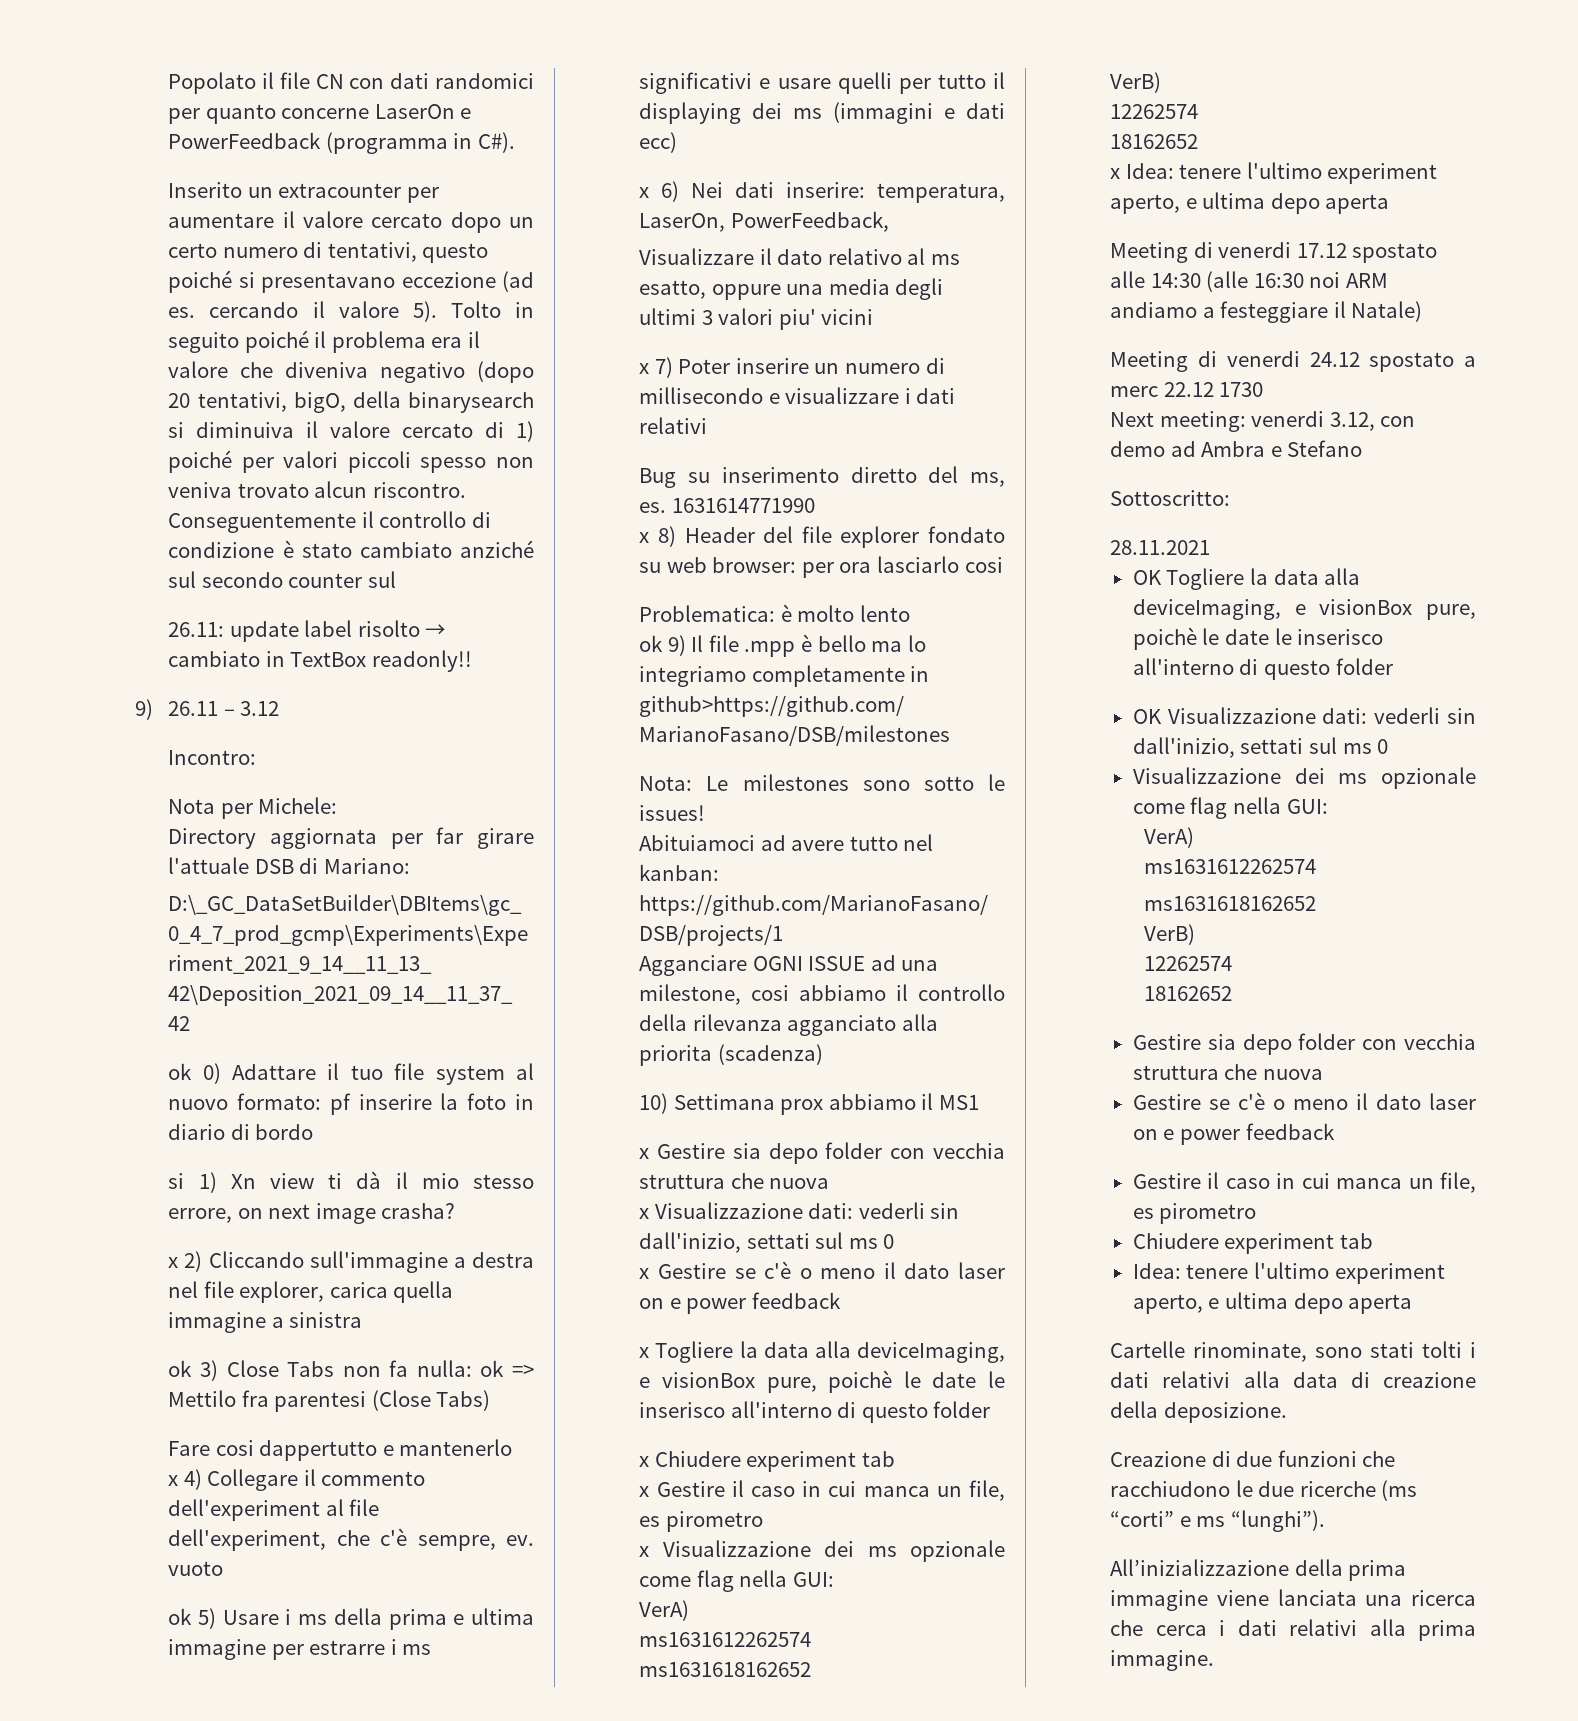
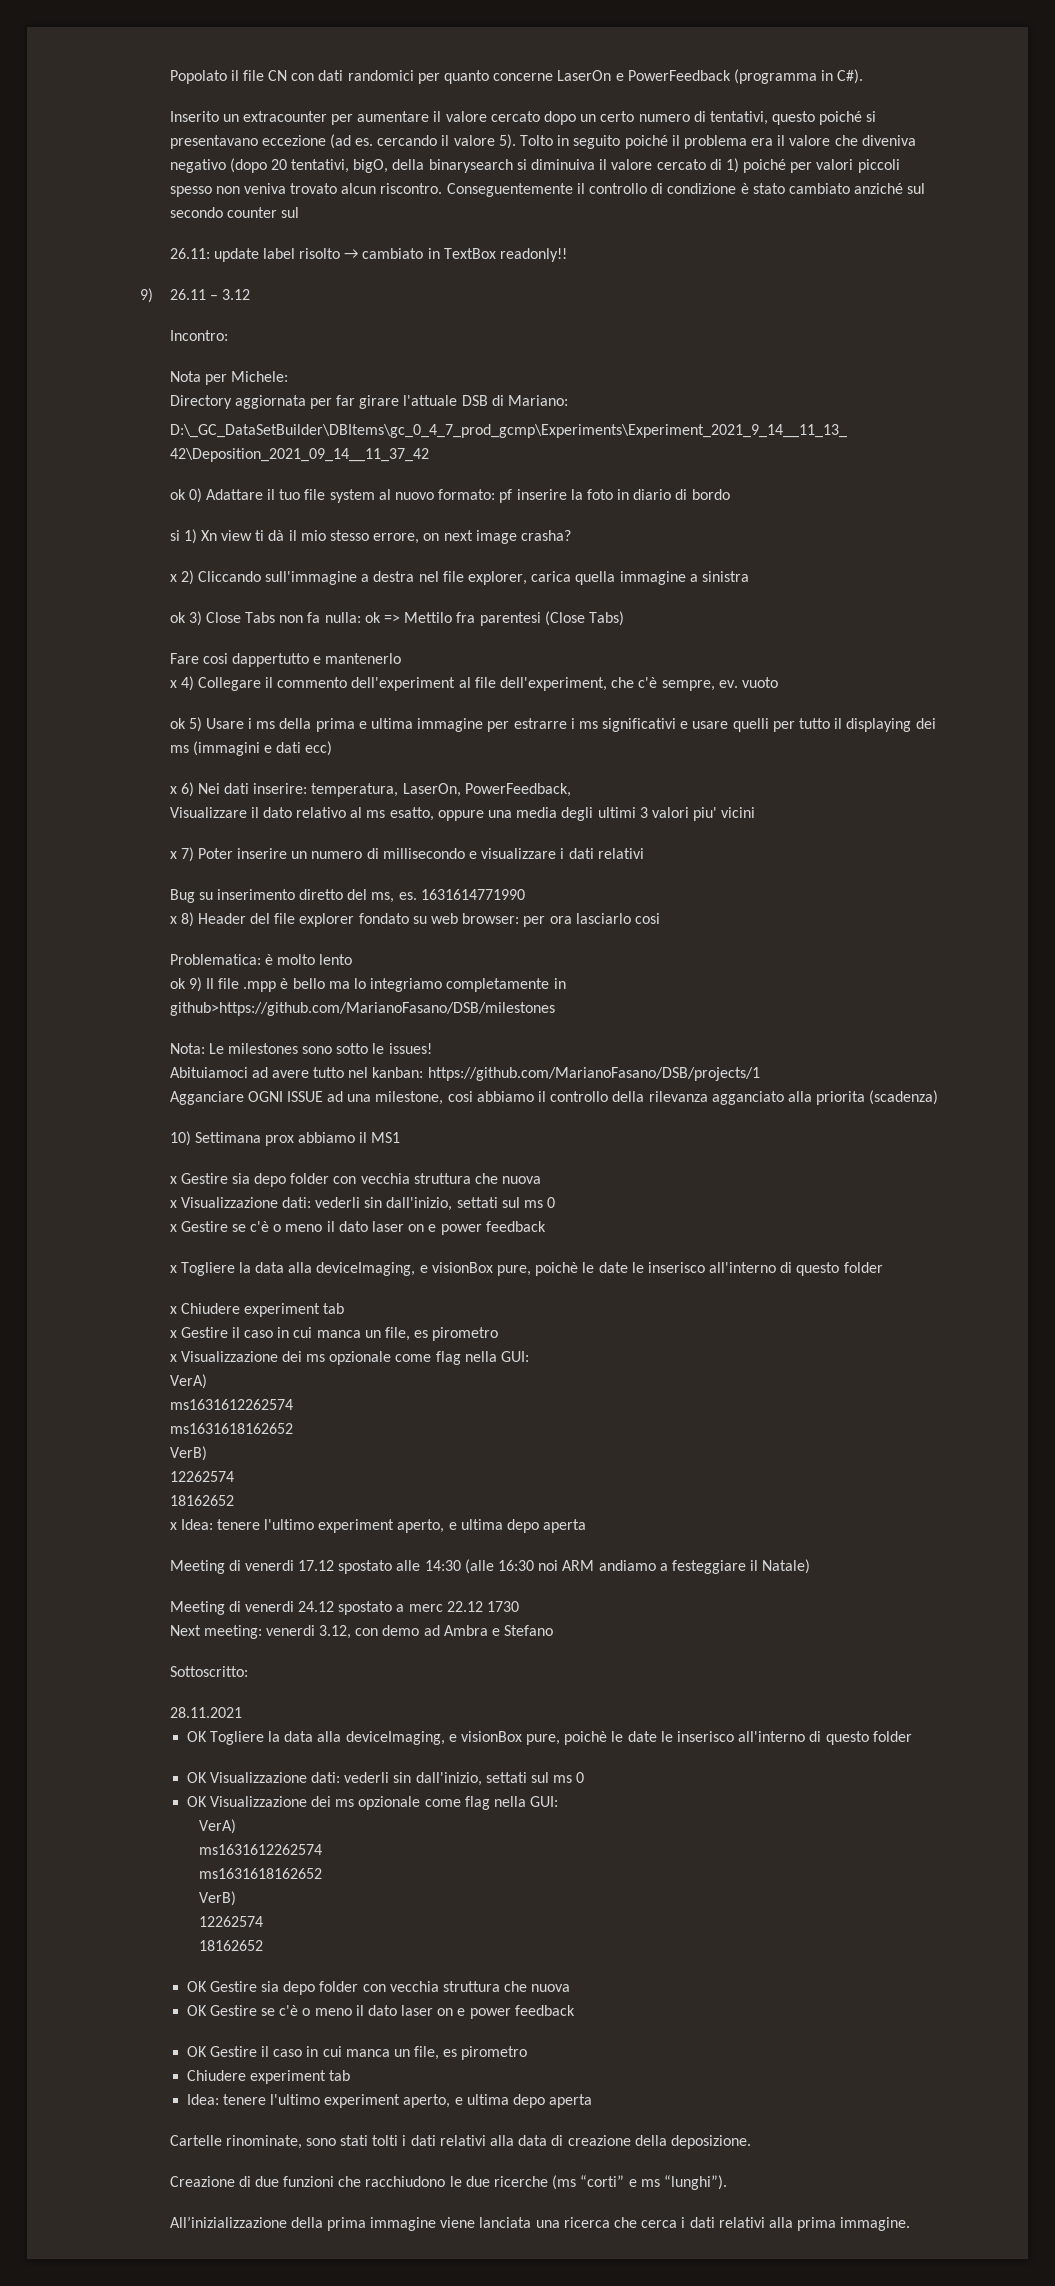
(1389, 746) none -> [186,1796,207,1807] OK
[1132,1033,1476,1055] [1132,1064,1323,1080] Gestire sia depo folder con vecchia struttura che nuova // -> [186,1981,571,1995] [186,2005,207,2016] OK Gestire sia depo folder con vecchia struttura che nuova // OK
(1335, 1131) none -> [186,2046,207,2057] OK

